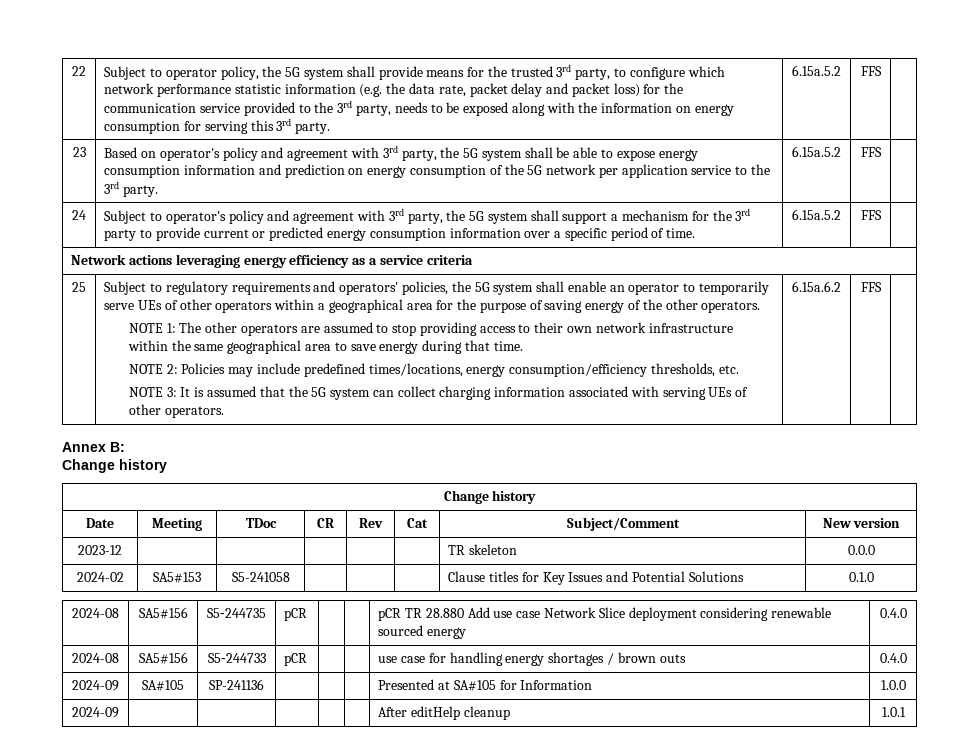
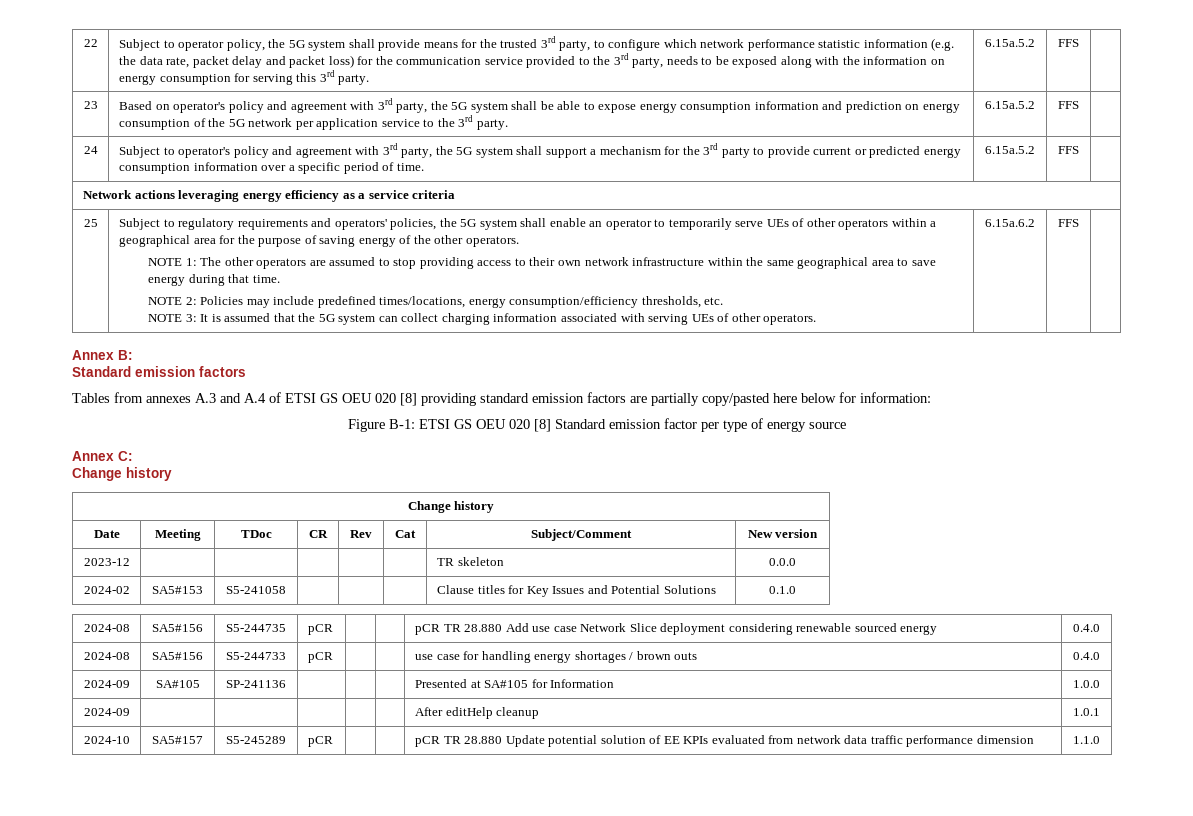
(125, 447) none -> [72,366,246,377] [72,392,931,406] [347,418,846,432] [72,451,133,461] // Standard emission factors // Tables from annexes A.3 and A.4 of ETSI GS OEU 020 [8] providing standard emission factors are partially copy/pasted here below for information: // Figure B-1: ETSI GS OEU 020 [8] Standard emission factor per type of energy source // Annex C:
(906, 712) none -> [83,736,130,744] [152,736,203,744] [226,736,286,744] [307,736,333,747] [414,735,1034,747] [1073,736,1100,744] // 2024-10 | SA5#157 | S5‑245289 | pCR | | | pCR TR 28.880 Update potential solution of EE KPIs evaluated from network data traffic performance dimension | 1.1.0

